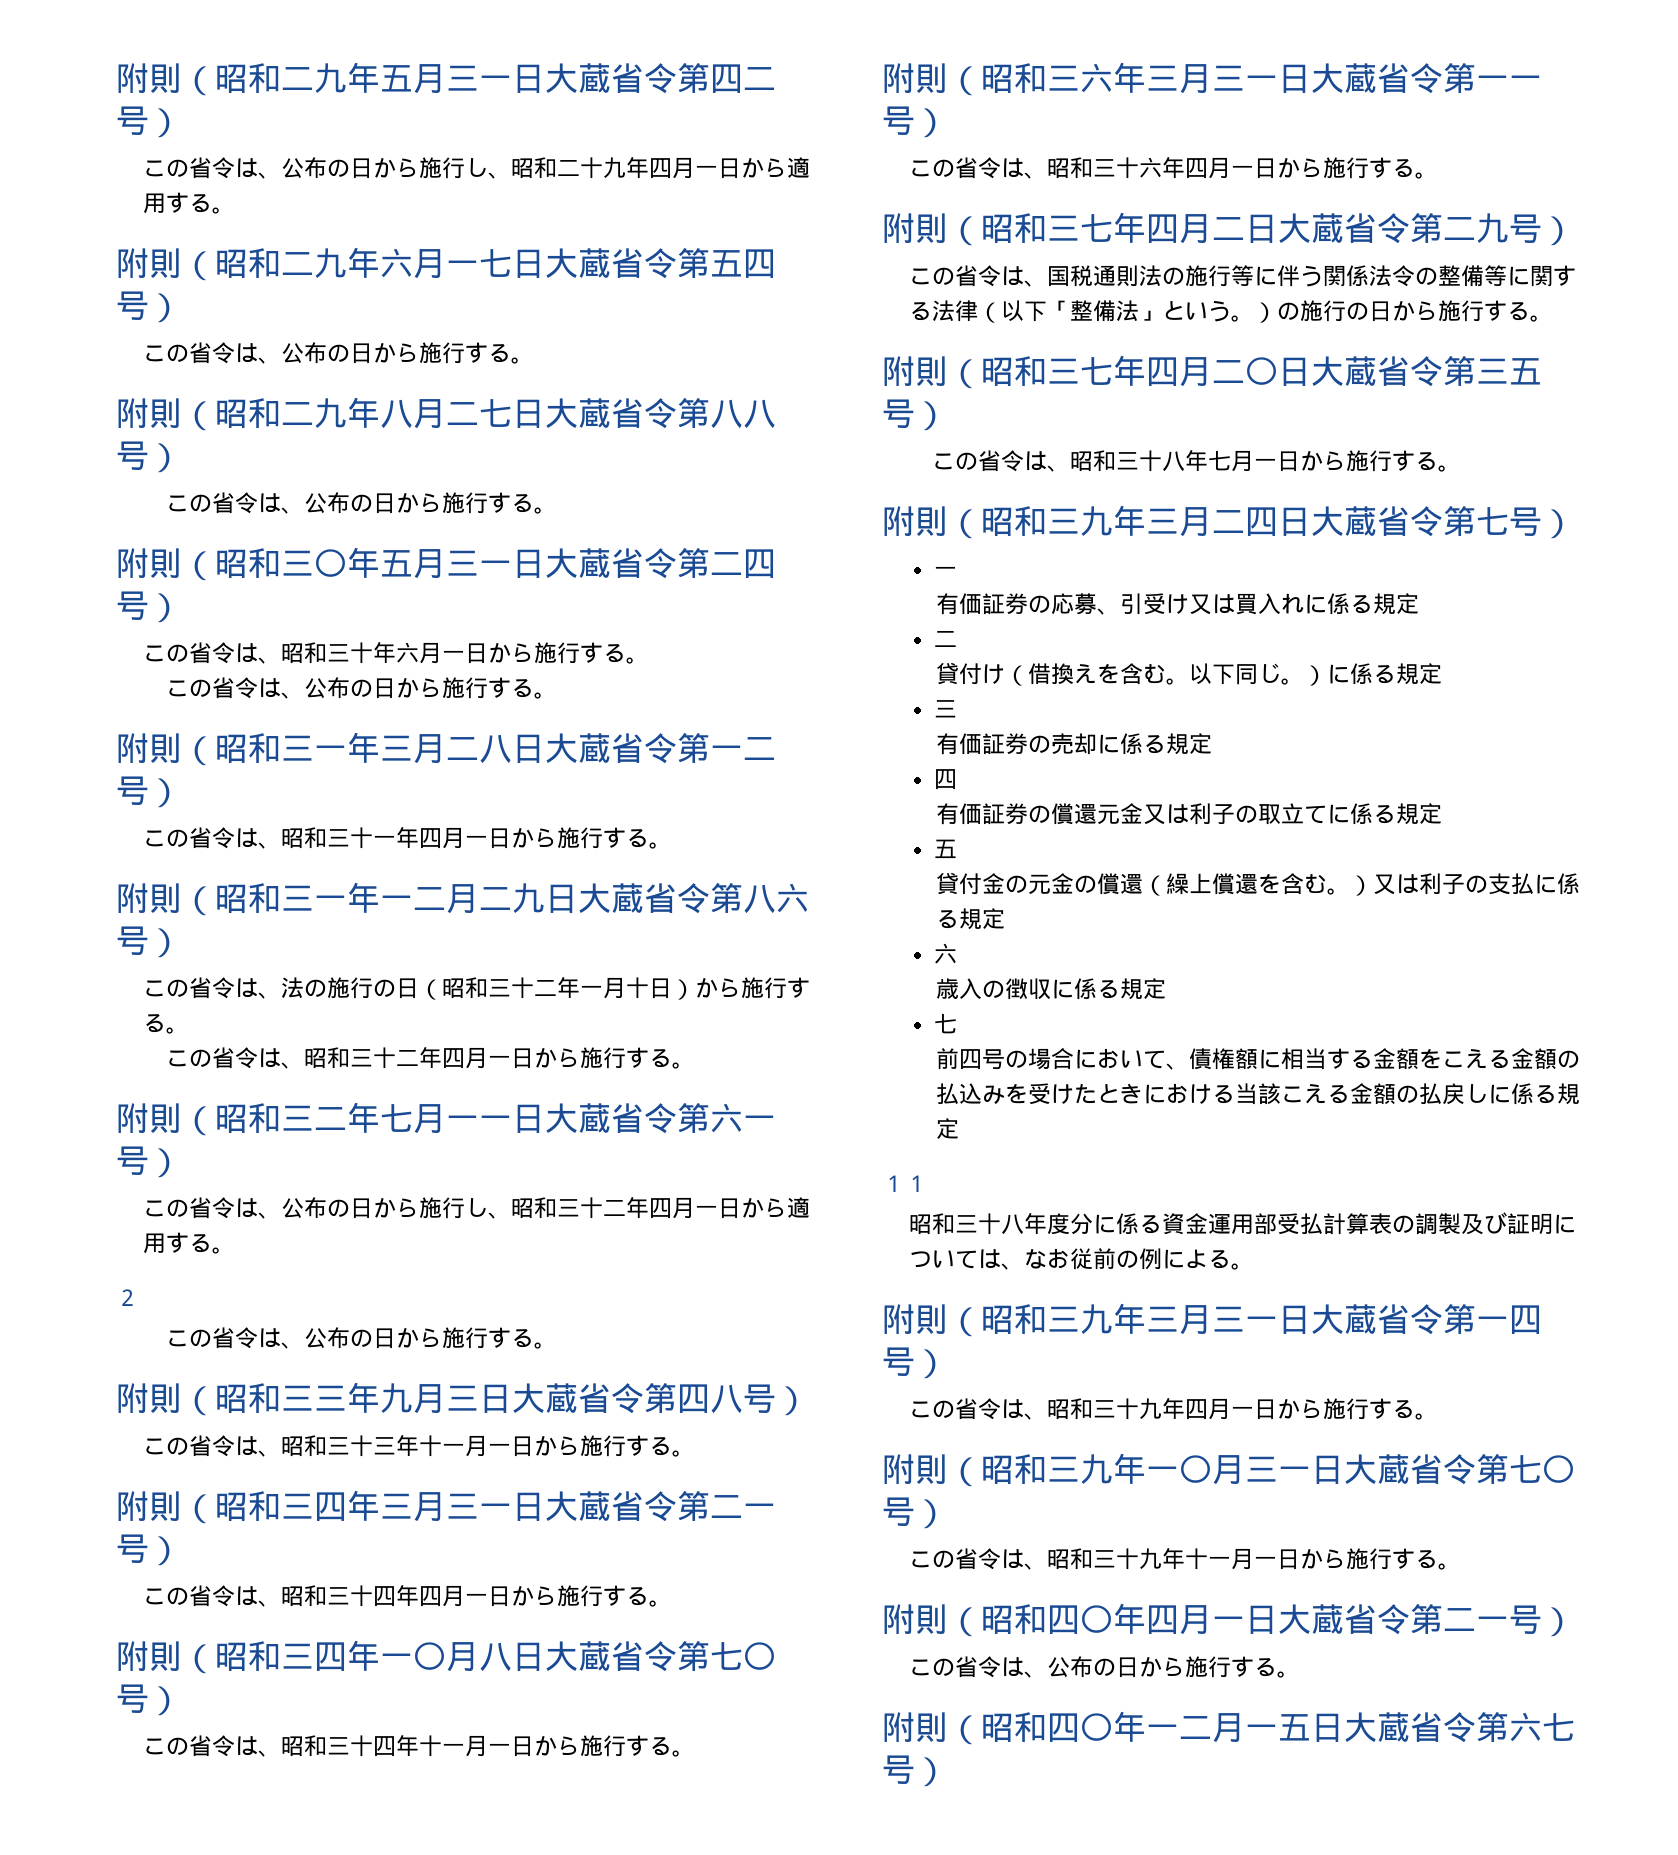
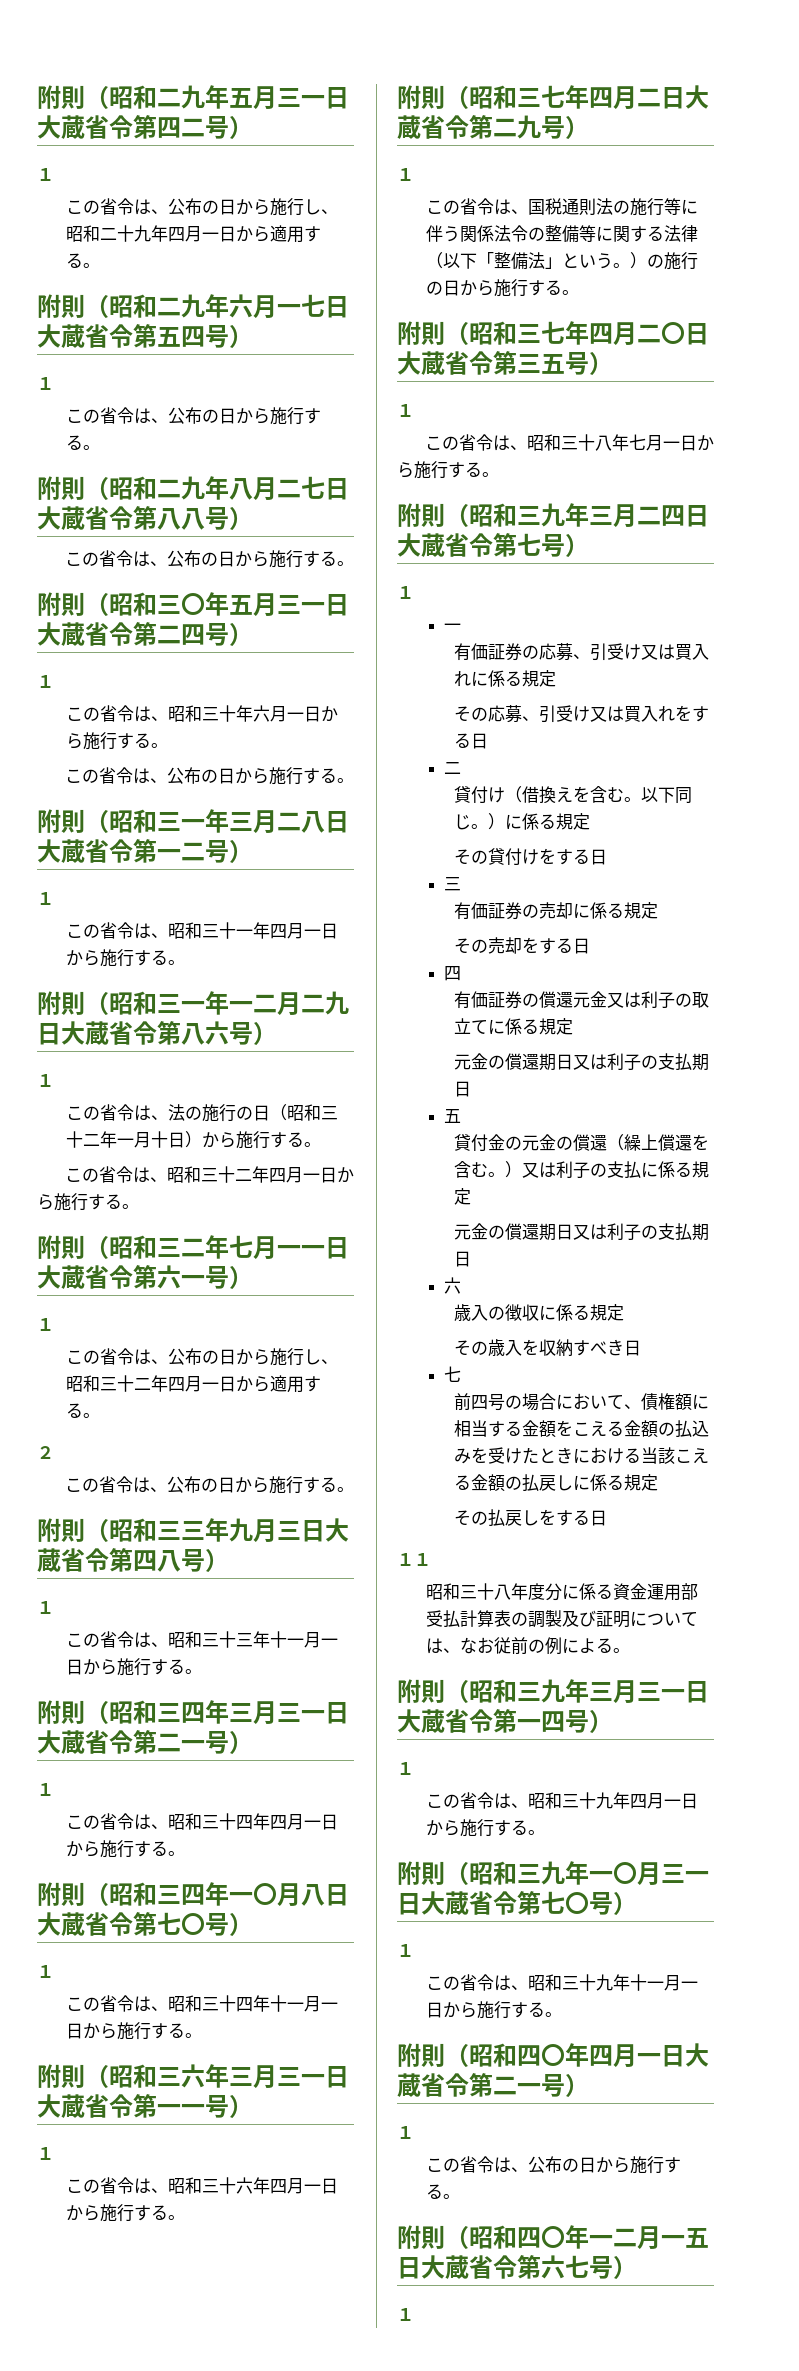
(182, 123) none -> [37,168,54,181] // １
(182, 308) none -> [37,377,54,390] // １
(182, 608) none -> [37,675,54,688] // １
(182, 793) none -> [37,892,54,905] // １
(182, 943) none -> [37,1074,54,1087] // １
(182, 1163) none -> [37,1318,54,1331] // １
(809, 1401) none -> [37,1601,54,1614] // １
(182, 1551) none -> [37,1783,54,1796] // １
(182, 1701) none -> [37,1965,54,1978] // １
(948, 123) none -> [37,2147,54,2160] // １
(1575, 231) none -> [397,168,414,181] // １
(948, 416) none -> [397,404,414,417] // １
(1575, 524) none -> [397,586,414,599] // １
(1420, 603) none -> [454,705,710,723] [454,733,489,749] // その応募、引受け又は買入れをする日
(1443, 673) none -> [454,848,608,866] // その貸付けをする日
(1213, 743) none -> [454,937,591,954] // その売却をする日
(1443, 813) none -> [454,1053,710,1071] [454,1081,472,1097] // 元金の償還期日又は利子の支払期日
(1006, 918) none -> [454,1223,710,1241] [454,1251,472,1267] // 元金の償還期日又は利子の支払期日
(1167, 988) none -> [454,1339,642,1357] // その歳入を収納すべき日
(960, 1128) none -> [454,1509,608,1526] // その払戻しをする日
(948, 1364) none -> [397,1762,414,1775] // １
(948, 1514) none -> [397,1944,414,1957] // １
(1575, 1622) none -> [397,2126,414,2139] // １
(948, 1772) none -> [397,2308,414,2321] // １

